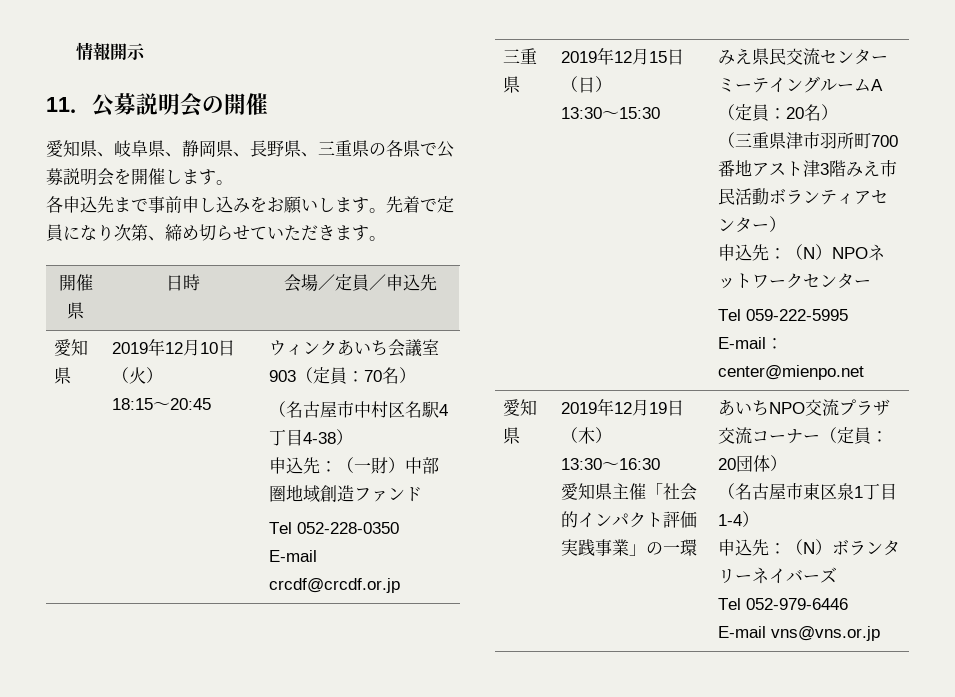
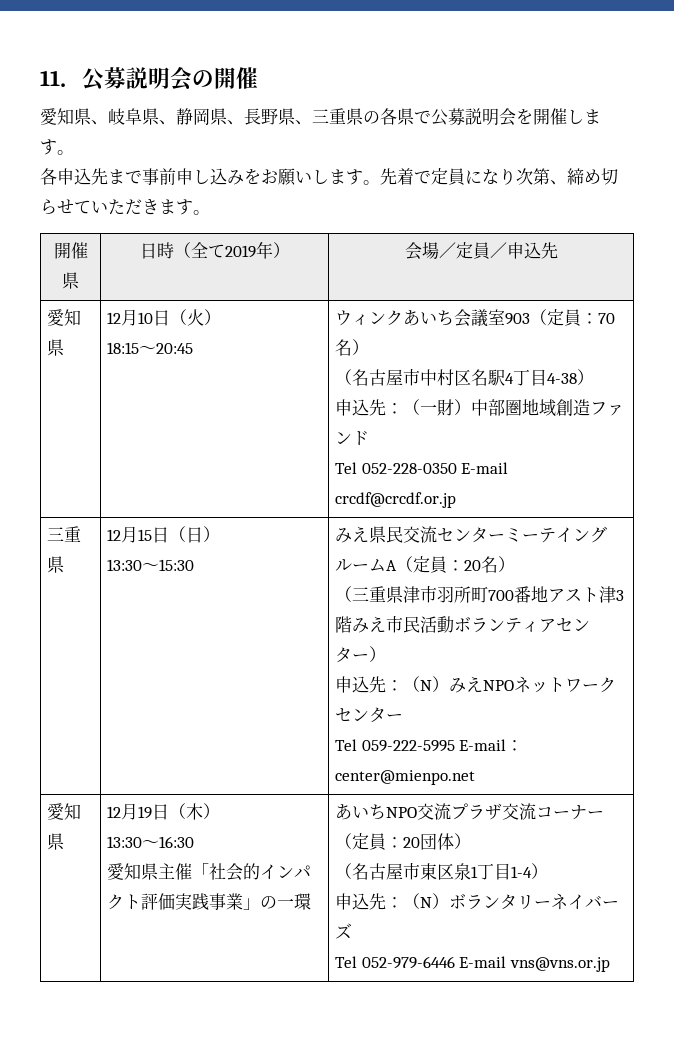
[75,42,146,60] 情報開示 // -> (40, 78) none
(200, 282) none -> [173,241,290,259] （全て2019年）
[112,338,166,356] 2019年 -> (65, 347) none
[561,47,615,65] 2019年 -> (65, 564) none
(833, 252) none -> [449,676,484,693] みえ
[561,398,615,416] 2019年 -> (65, 841) none

